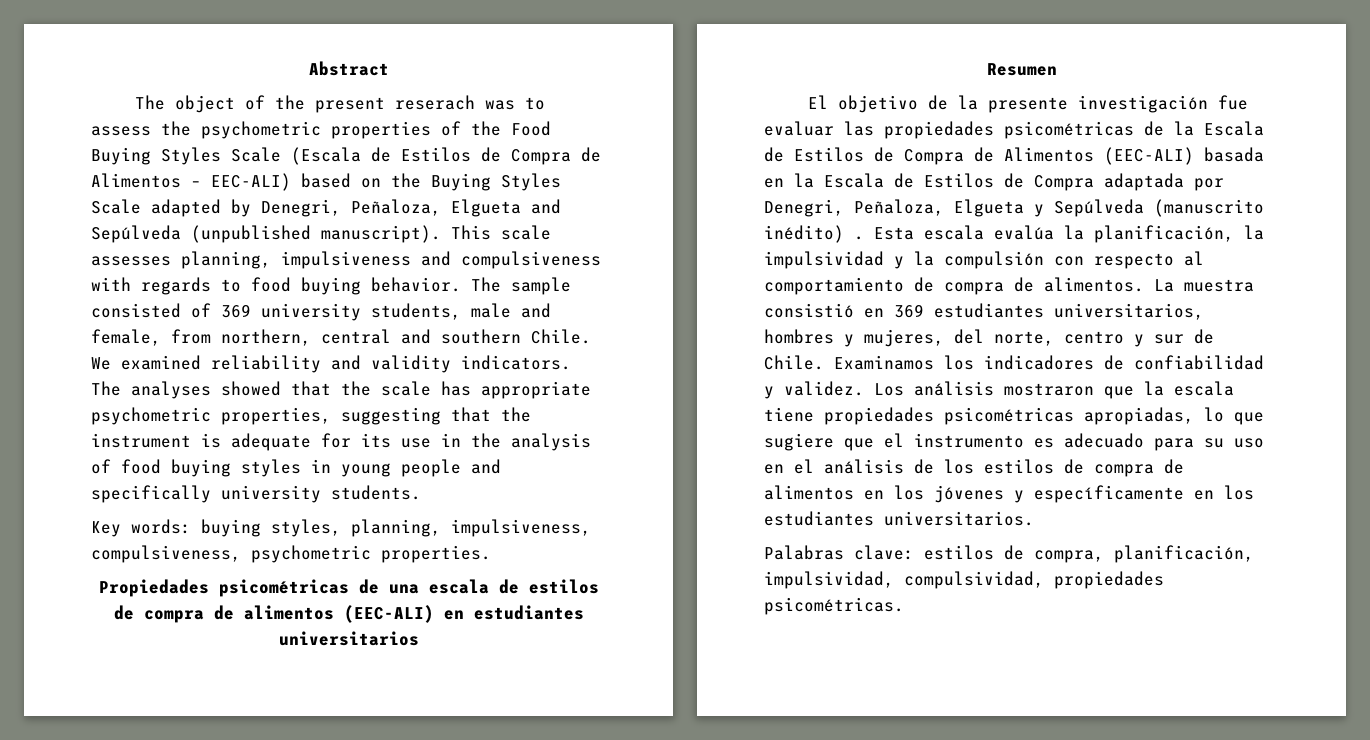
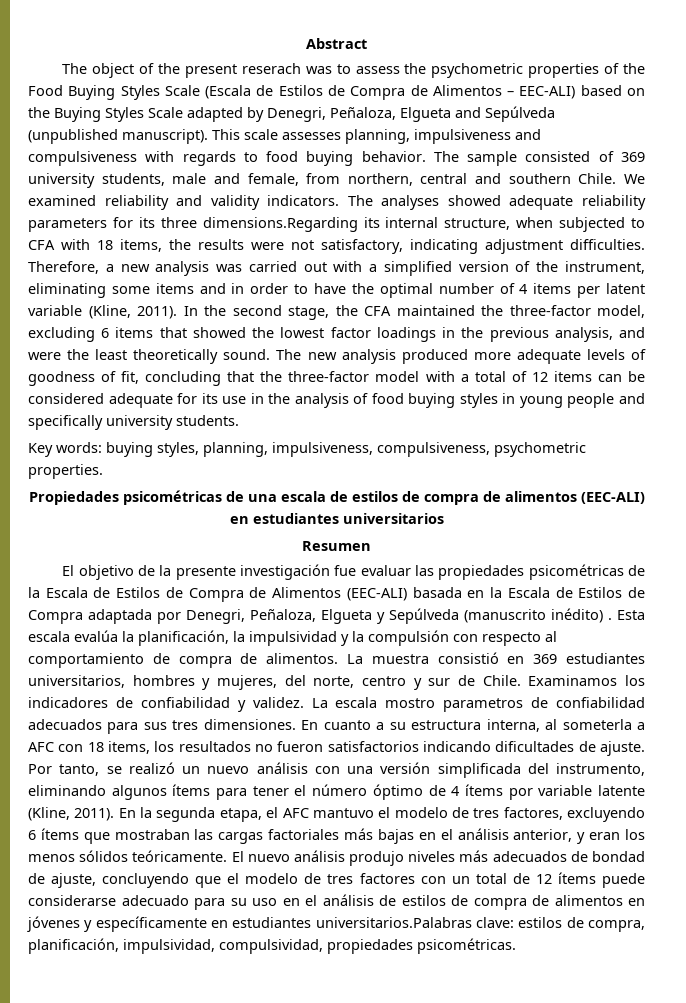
[291,381,591,399] [91,407,531,425] [91,433,221,448] that the scale has appropriate psychometric properties, suggesting that the instrument is -> [509,195,646,210] [28,217,645,232] [28,239,645,254] [28,261,645,276] [28,283,646,298] [28,305,645,320] [28,327,645,342] [28,349,646,364] [28,371,646,386] [28,393,104,404] adequate reliability parameters for its three dimensions.Regarding its internal structure, when subjected to CFA with 18 items, the results were not satisfactory, indicating adjustment difficulties. Therefore, a new analysis was carried out with a simplified version of the instrument, eliminating some items and in order to have the optimal number of 4 items per latent variable (Kline, 2011). In the second stage, the CFA maintained the three-factor model, excluding 6 items that showed the lowest factor loadings in the previous analysis, and were the least theoretically sound. The new analysis produced more adequate levels of goodness of fit, concluding that the three-factor model with a total of 12 items can be considered
[874,381,1234,399] [764,407,1264,425] [764,433,1054,451] Los análisis mostraron que la escala tiene propiedades psicométricas apropiadas, lo que sugiere que el instrumento es -> [311,697,645,712] [28,719,645,734] [28,741,645,756] [28,762,645,778] [28,784,645,800] [28,807,645,822] [28,828,646,844] [28,850,645,866] [28,872,645,888] [28,895,116,906] La escala mostro parametros de confiabilidad adecuados para sus tres dimensiones. En cuanto a su estructura interna, al someterla a AFC con 18 items, los resultados no fueron satisfactorios indicando dificultades de ajuste. Por tanto, se realizó un nuevo análisis con una versión simplificada del instrumento, eliminando algunos ítems para tener el número óptimo de 4 ítems por variable latente (Kline, 2011). En la segunda etapa, el AFC mantuvo el modelo de tres factores, excluyendo 6 ítems que mostraban las cargas factoriales más bajas en el análisis anterior, y eran los menos sólidos teóricamente. El nuevo análisis produjo niveles más adecuados de bondad de ajuste, concluyendo que el modelo de tres factores con un total de 12 ítems puede considerarse
[944,459,974,474] los -> (396, 900) none
[894,485,924,500] los -> (645, 902) none
[1224,485,1254,500] [764,511,1034,526] [764,545,844,560] los estudiantes universitarios. // Palabras -> [232,917,472,928] estudiantes universitarios.Palabras

